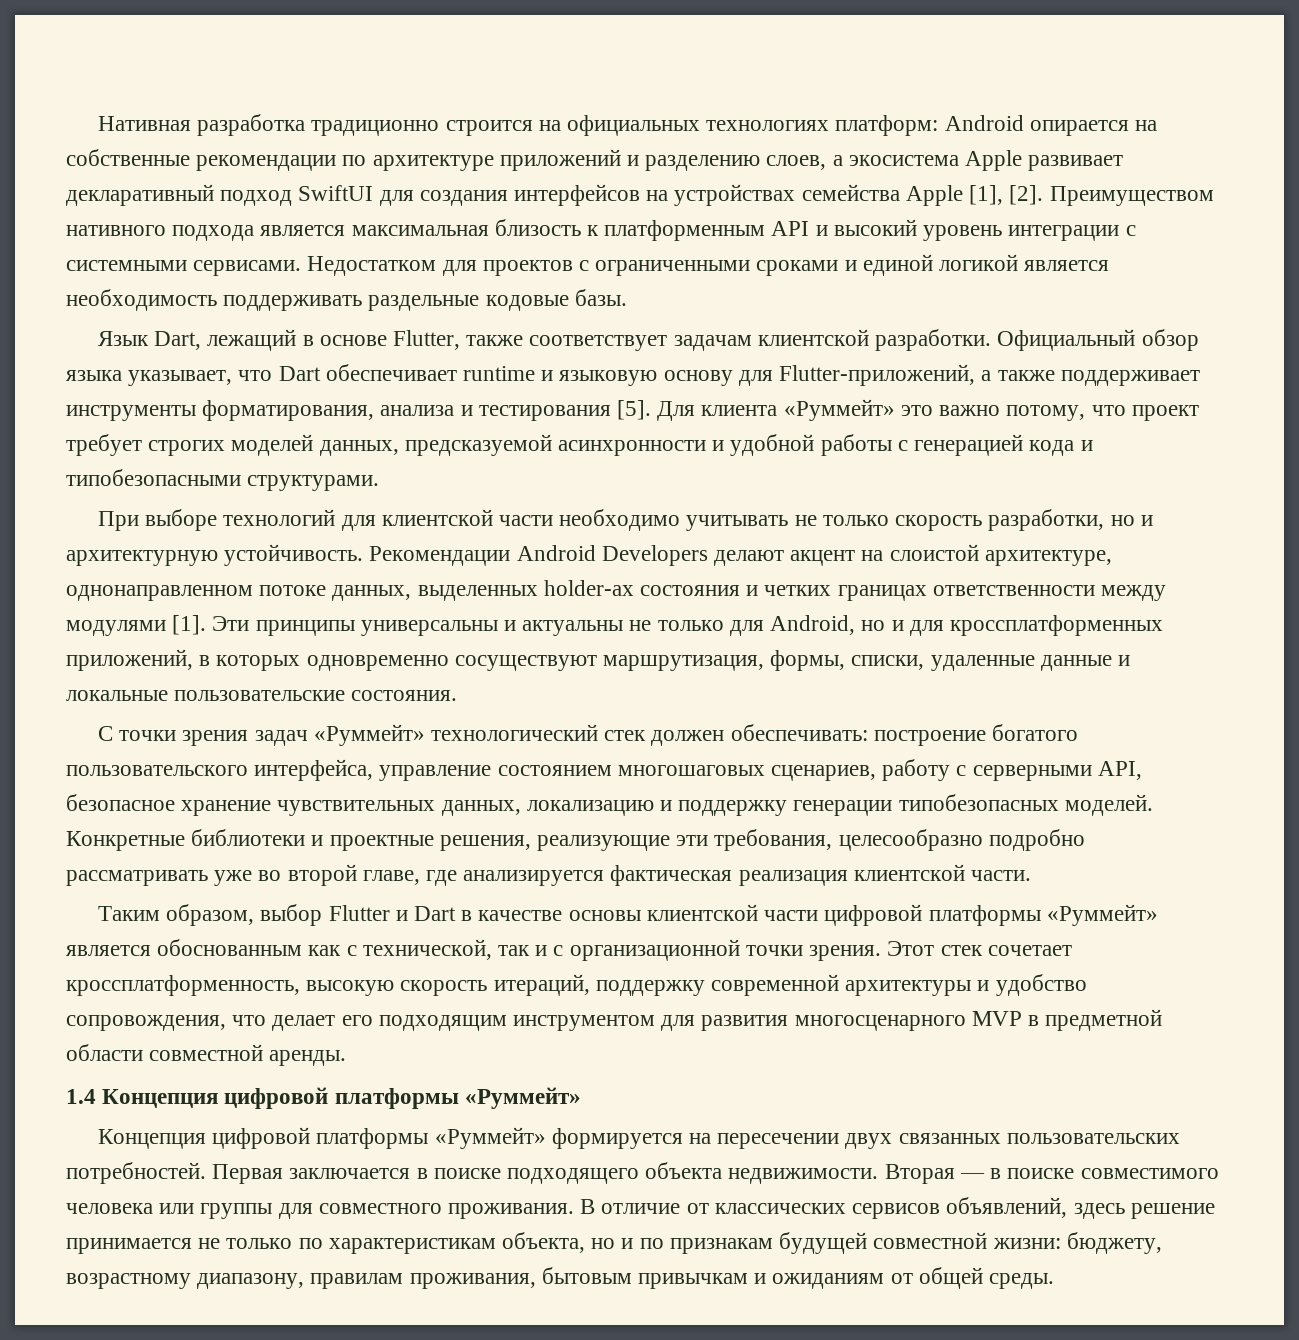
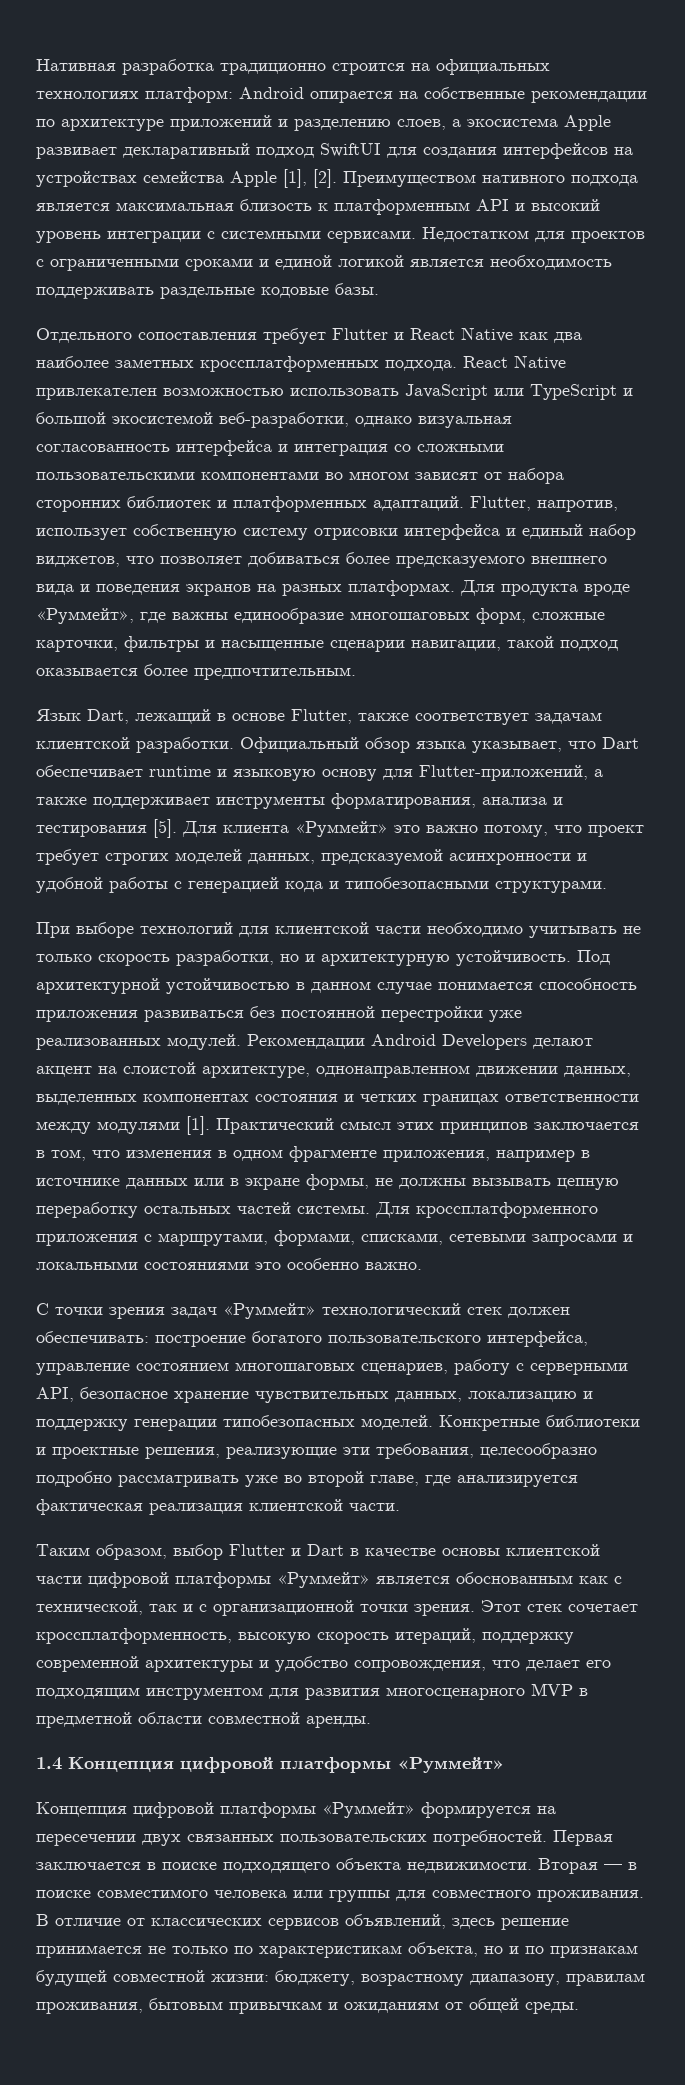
(627, 297) none -> [36,327,582,344] [36,355,566,372] [36,384,633,400] [36,412,512,428] [36,440,504,456] [36,468,564,484] [36,496,618,512] [36,524,636,540] [36,552,607,568] [36,580,630,596] [36,608,605,624] [36,636,618,652] [36,664,356,680] // Отдельного сопоставления требует Flutter и React Native как два наиболее заметных кроссплатформенных подхода. React Native привлекателен возможностью использовать JavaScript или TypeScript и большой экосистемой веб-разработки, однако визуальная согласованность интерфейса и интеграция со сложными пользовательскими компонентами во многом зависят от набора сторонних библиотек и платформенных адаптаций. Flutter, напротив, использует собственную систему отрисовки интерфейса и единый набор виджетов, что позволяет добиваться более предсказуемого внешнего вида и поведения экранов на разных платформах. Для продукта вроде «Руммейт», где важны единообразие многошаговых форм, сложные карточки, фильтры и насыщенные сценарии навигации, такой подход оказывается более предпочтительным.
(364, 555) none -> [577,950,610,965] [36,978,637,994] [36,1006,522,1022] [36,1034,241,1050] Под архитектурной устойчивостью в данном случае понимается способность приложения развиваться без постоянной перестройки уже реализованных модулей.
[259,585,327,596] потоке -> [476,1066,558,1077] движении
[543,580,634,596] holder-ах -> [143,1093,249,1102] компонентах
[212,615,1163,636] [66,649,1131,671] [66,690,458,701] Эти принципы универсальны и актуальны не только для Android, но и для кроссплатформенных приложений, в которых одновременно сосуществуют маршрутизация, формы, списки, удаленные данные и локальные пользовательские состояния. -> [216,1118,639,1134] [36,1146,590,1162] [36,1174,619,1190] [36,1202,598,1218] [36,1230,633,1246] [36,1258,422,1270] Практический смысл этих принципов заключается в том, что изменения в одном фрагменте приложения, например в источнике данных или в экране формы, не должны вызывать цепную переработку остальных частей системы. Для кроссплатформенного приложения с маршрутами, формами, списками, сетевыми запросами и локальными состояниями это особенно важно.

